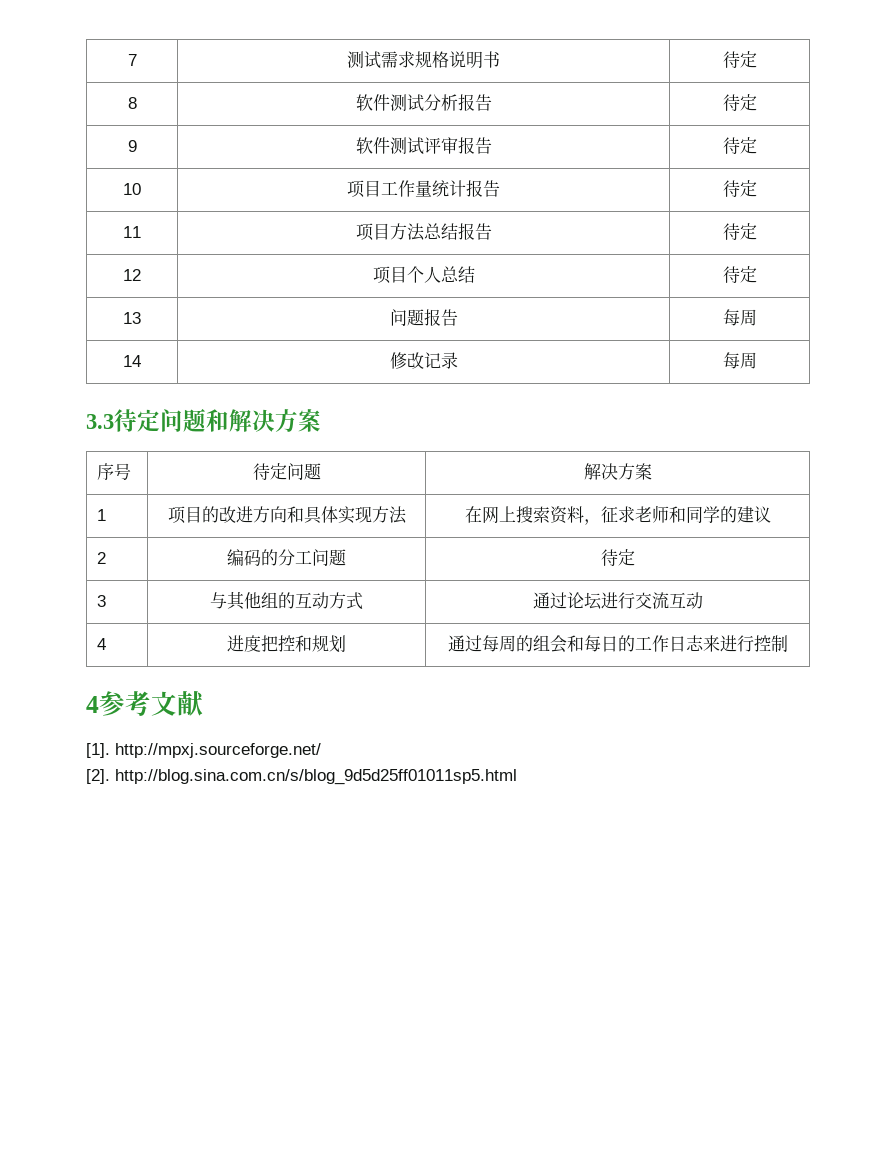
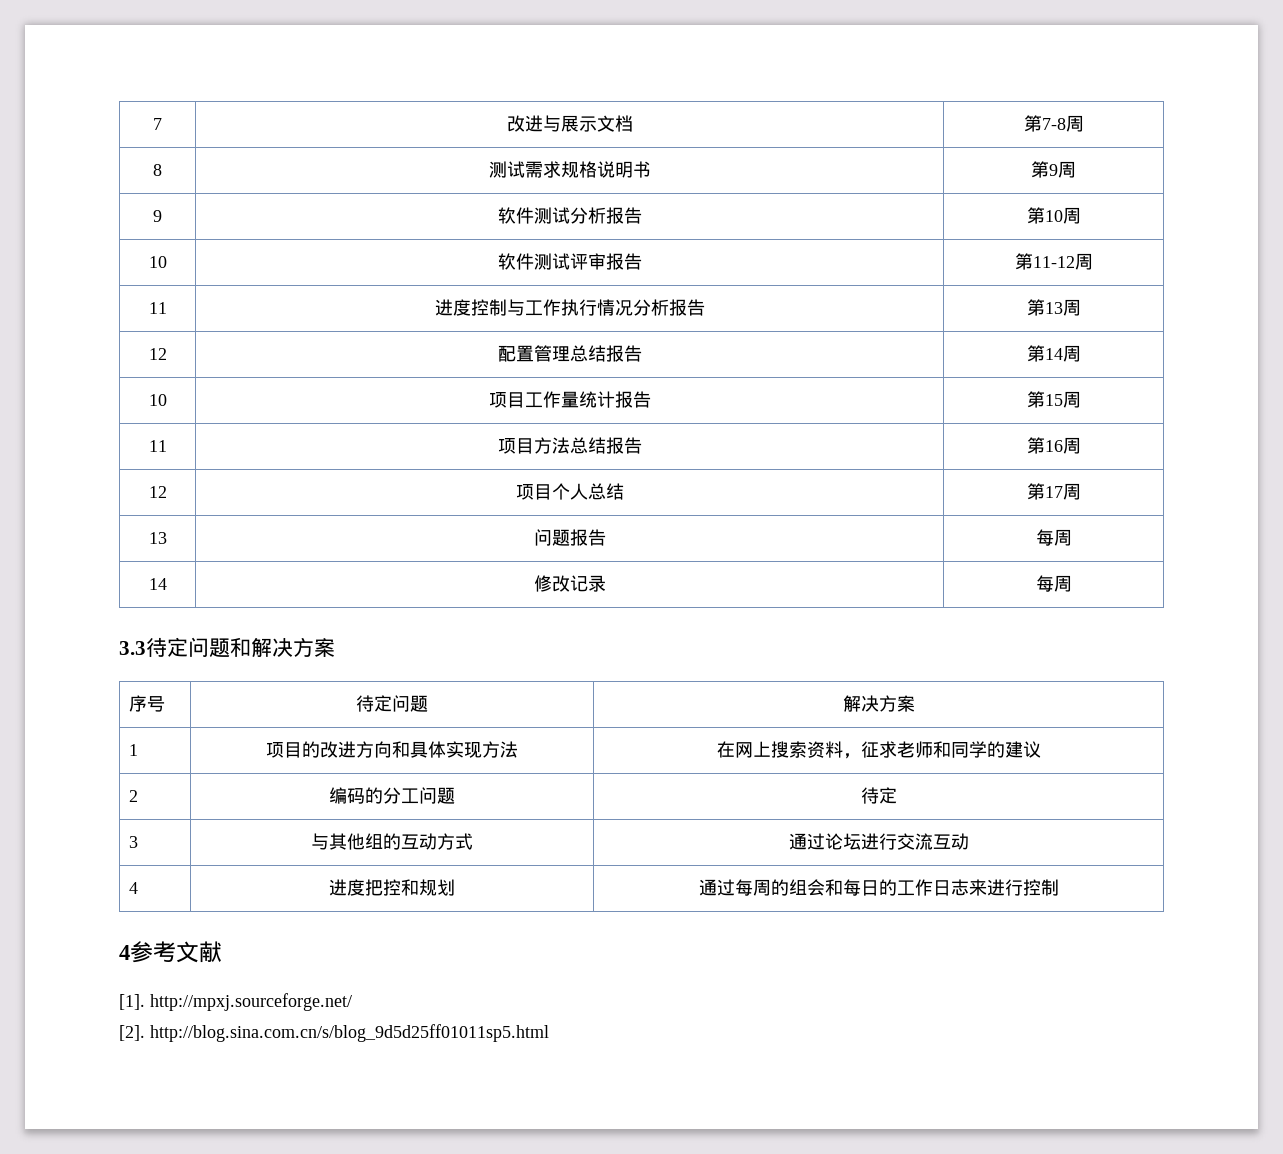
(137, 60) none -> [506,115,633,132] [1023,115,1084,132] [153,164,162,176] | 改进与展示文档 | 第7-8周 // 8
[722,51,757,68] [127,97,137,109] 待定 // 8 -> [1031,161,1076,178] [153,210,162,222] 第9周 // 9
[722,94,757,111] [127,140,137,152] 待定 // 9 -> [1026,207,1081,224] [148,256,167,268] 第10周 // 10
[722,137,757,154] 待定 -> [1014,253,1093,270] [148,302,167,314] [434,299,705,316] [1026,299,1081,316] [148,348,167,360] [497,345,642,362] [1026,345,1081,362] 第11-12周 // 11 | 进度控制与工作执行情况分析报告 | 第13周 // 12 | 配置管理总结报告 | 第14周
[722,180,757,197] 待定 -> [1026,391,1081,408] 第15周
[722,223,757,240] 待定 -> [1026,437,1081,454] 第16周
[722,266,757,283] 待定 -> [1026,483,1081,500] 第17周

